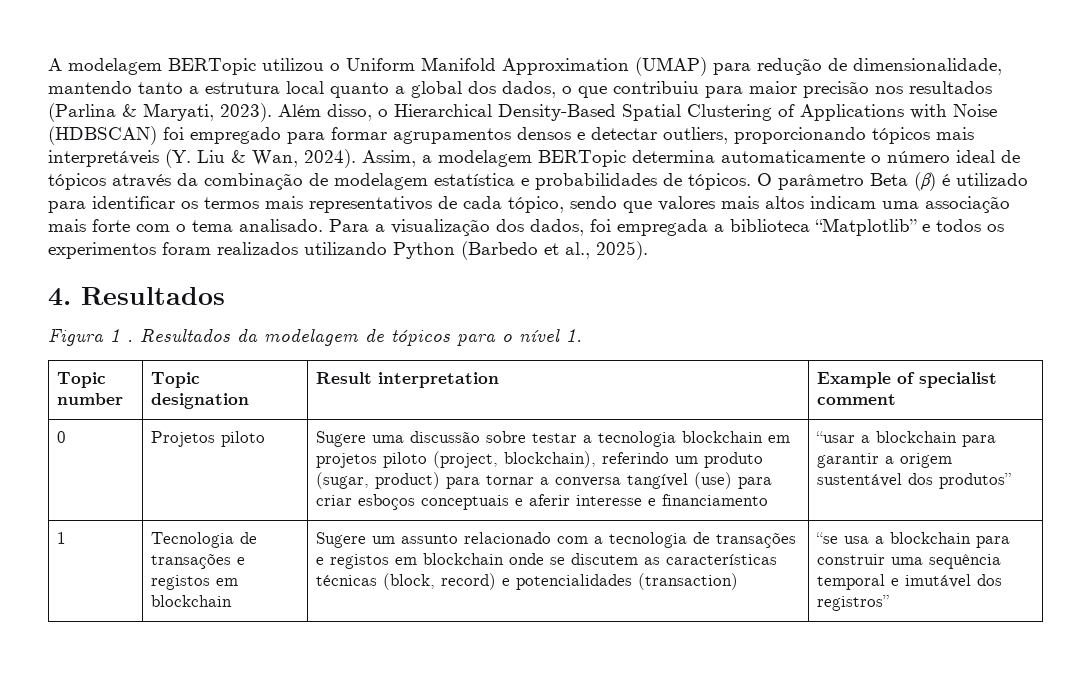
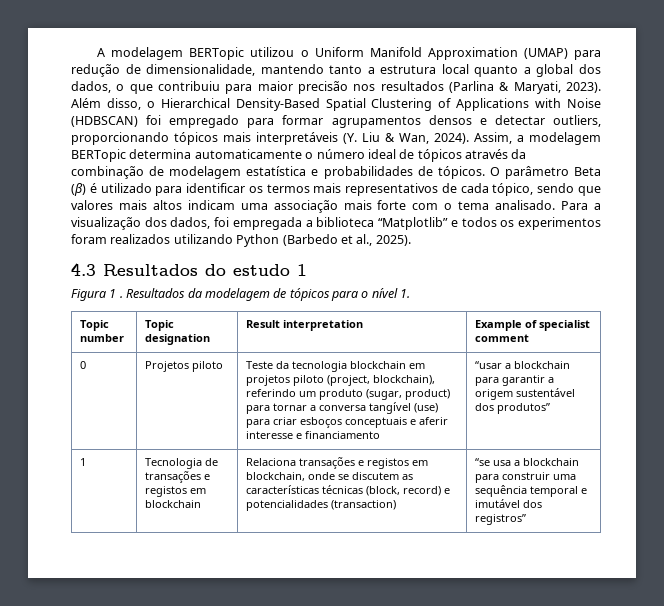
[48,287,225,306] 4. Resultados -> [71,263,307,276] 4.3 Resultados do estudo 1
[316,431,593,447] Sugere uma discussão sobre testar a -> [246,361,290,369] Teste da
[316,532,797,548] [316,553,505,569] Sugere um assunto relacionado com a tecnologia de transações e registos em blockchain -> [246,457,429,469] [246,472,306,481] Relaciona transações e registos em blockchain,

